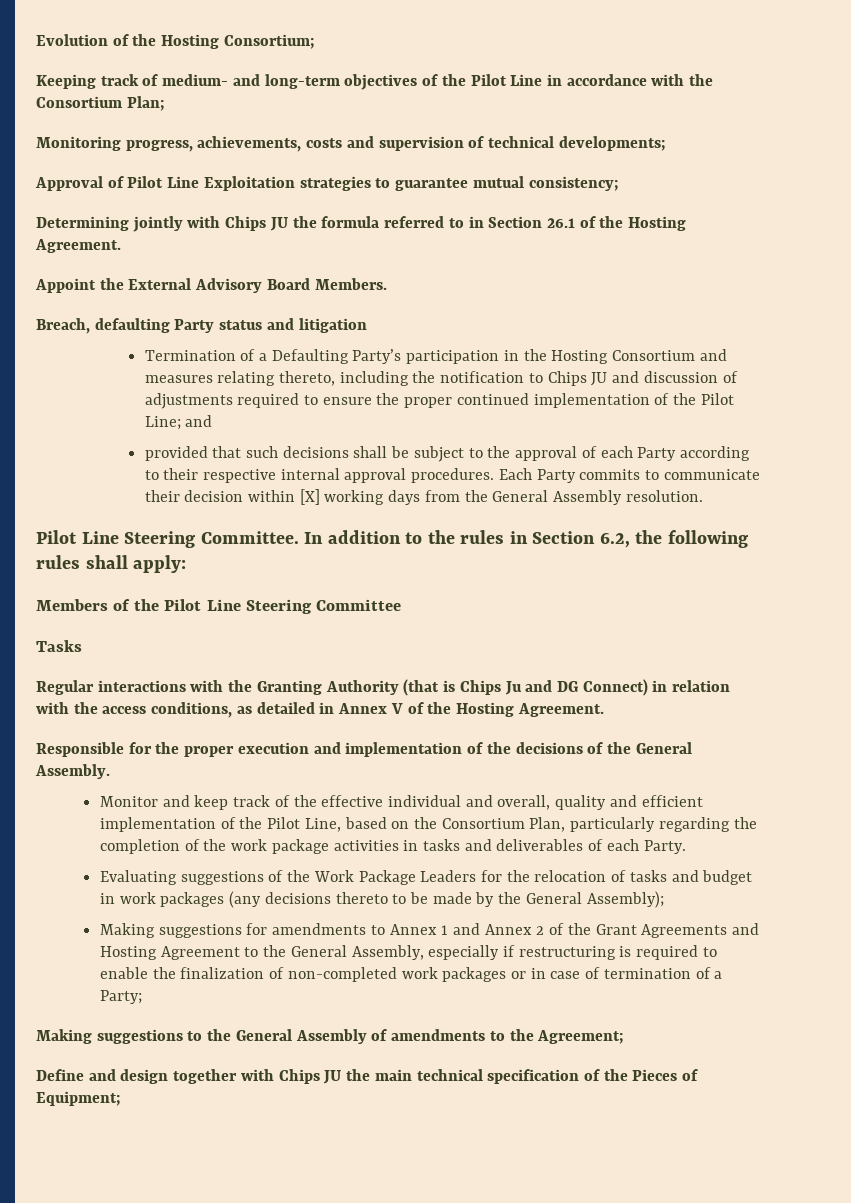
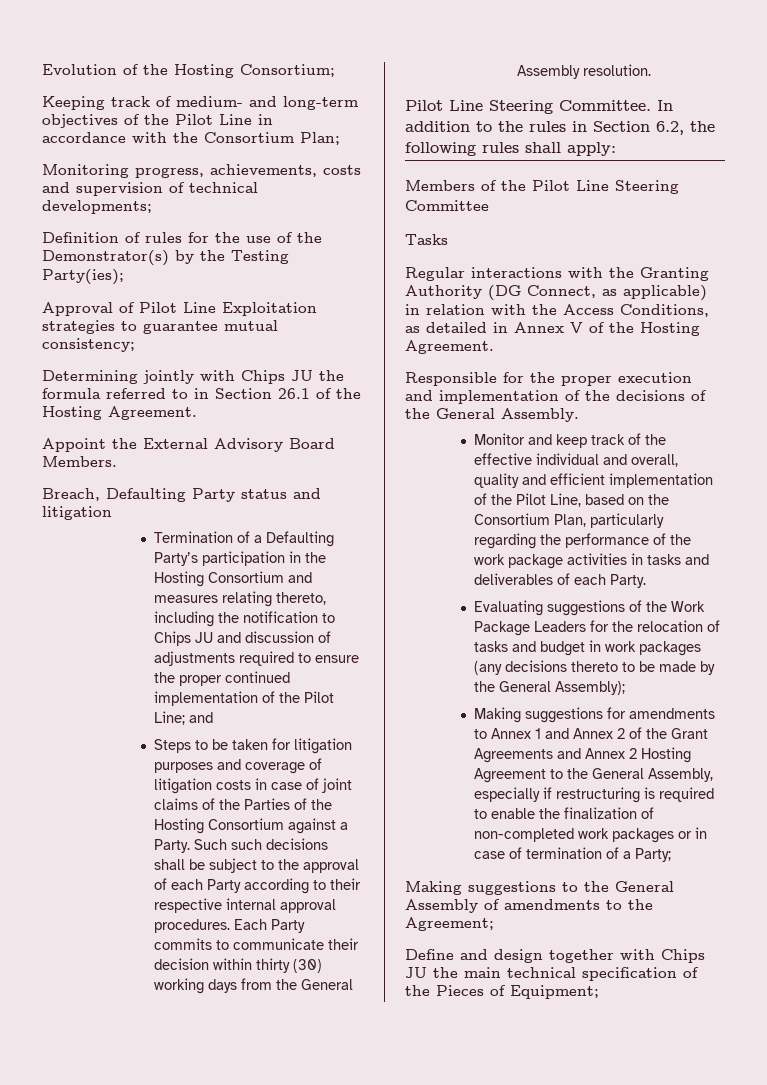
(666, 143) none -> [42,232,322,243] [42,250,289,266] [42,269,124,285] // Definition of rules for the use of the Demonstrator(s) by the Testing Party(ies);
[94,318,170,333] defaulting -> [106,488,186,502] Defaulting
[144,446,242,461] provided that -> [153,738,352,754] [153,758,322,774] [153,778,352,794] [153,798,332,810] [153,818,348,834] [153,839,227,853] Steps to be taken for litigation purposes and coverage of litigation costs in case of joint claims of the Parties of the Hosting Consortium against a Party. Such
[299,489,320,505] [X] -> [255,958,322,973] thirty (30)
[403,679,648,696] (that is Chips Ju and DG Connect) -> [488,285,707,301] (DG Connect, as applicable)
[102,702,233,718] access conditions, -> [563,304,709,317] Access Conditions,
[99,839,180,854] completion -> [565,533,650,548] performance
(760, 929) none -> [585,748,638,759] Annex 2

